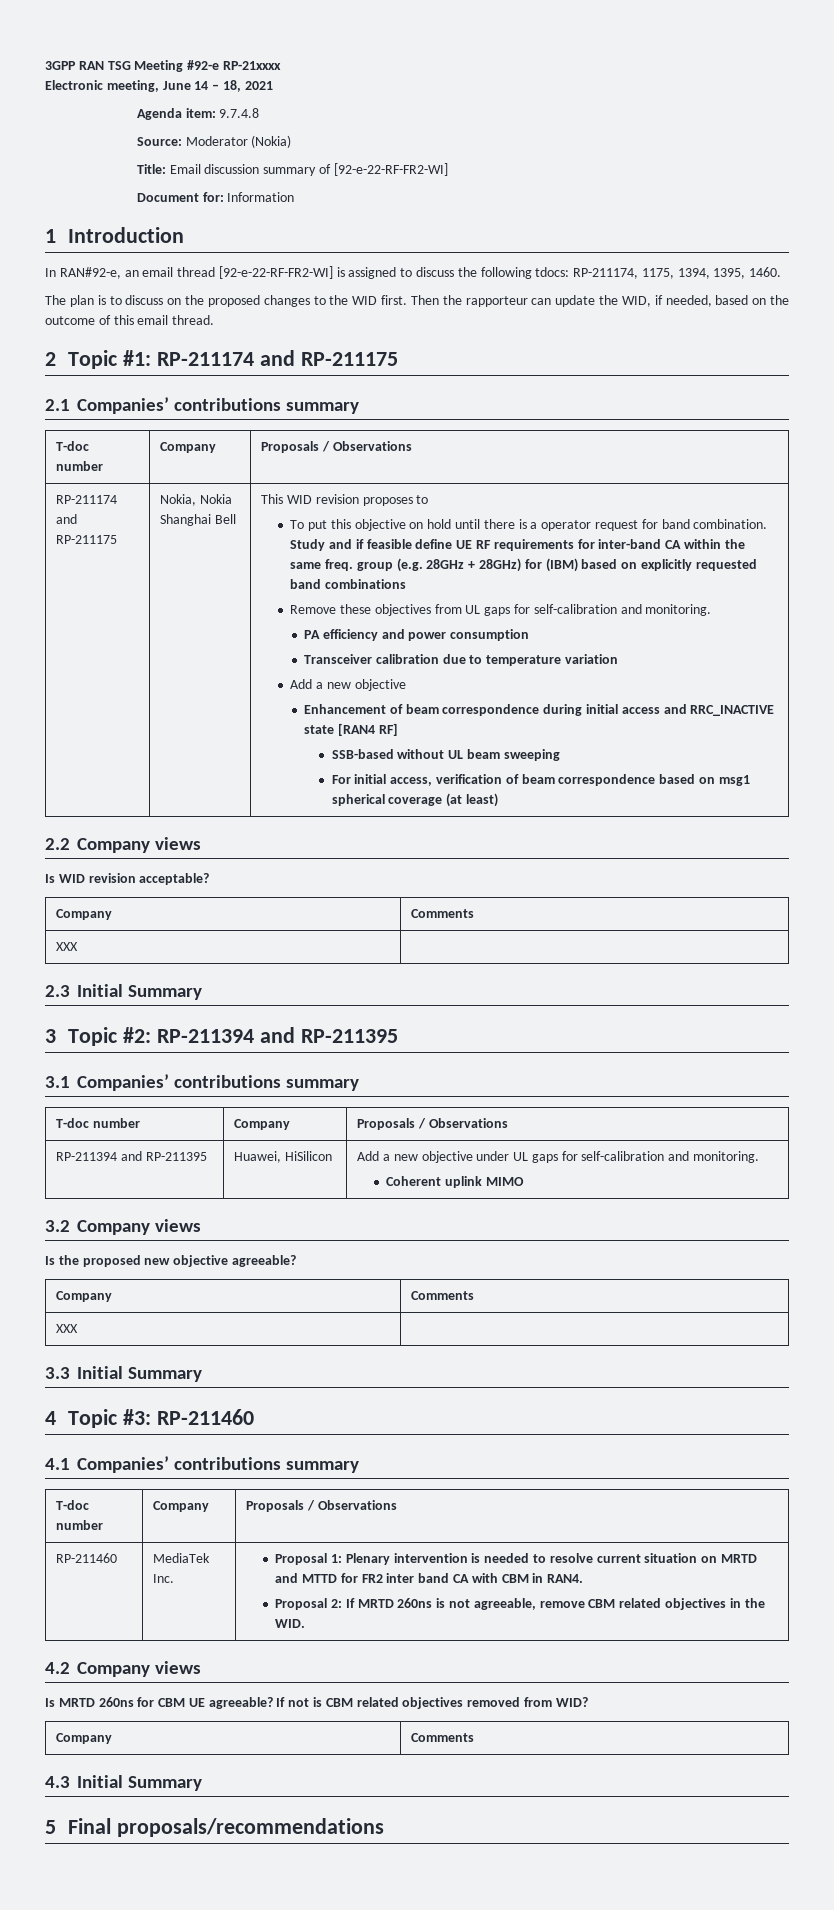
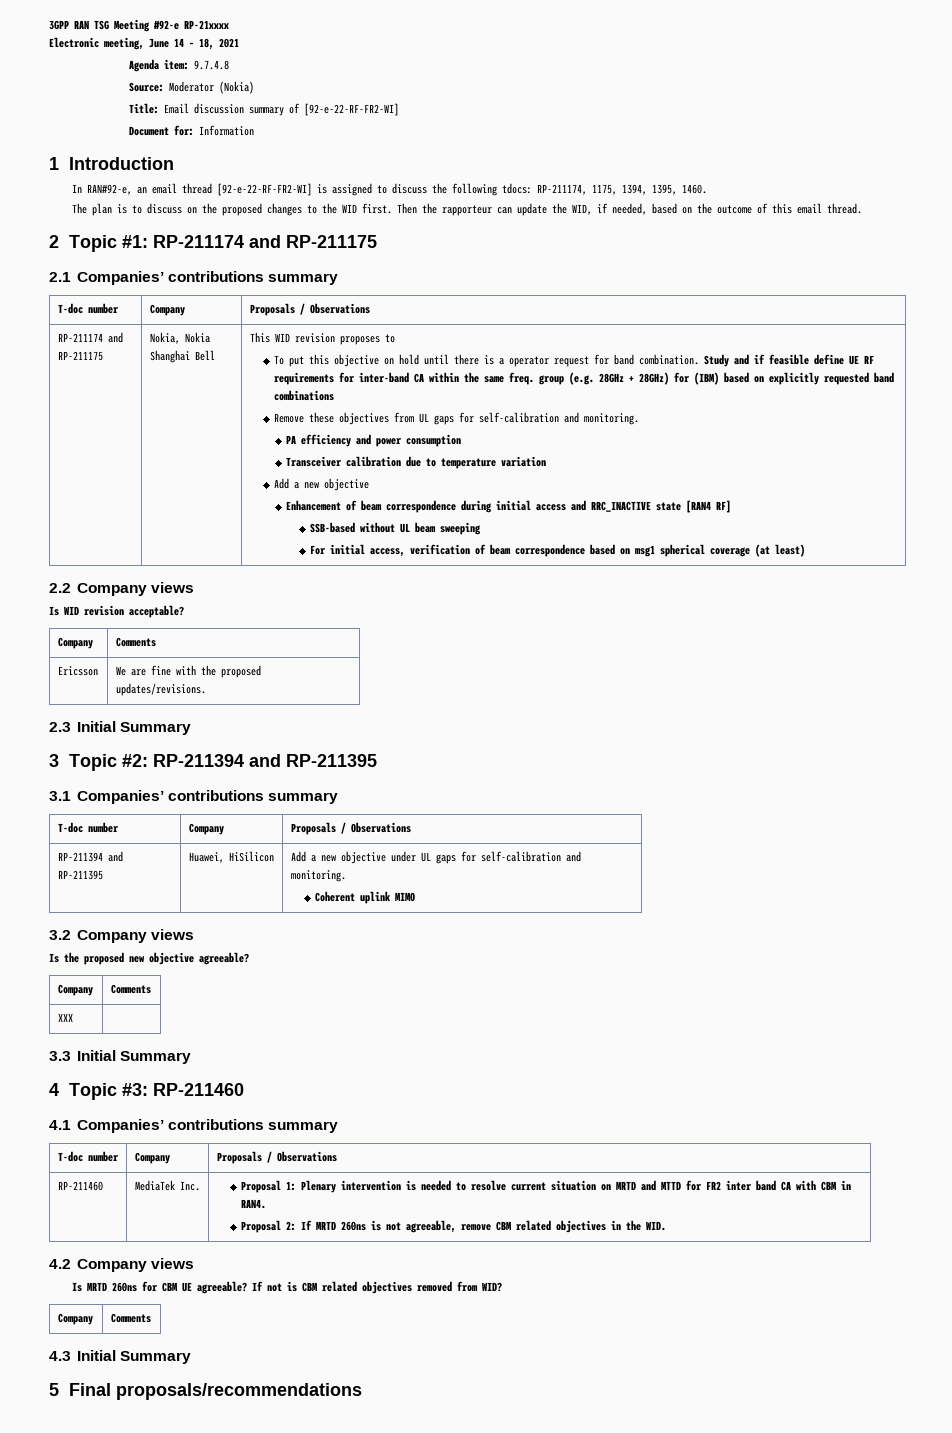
[56,942,79,951] XXX | -> [57,666,98,676] [115,665,261,678] [115,683,206,696] Ericsson | We are fine with the proposed updates/revisions.

